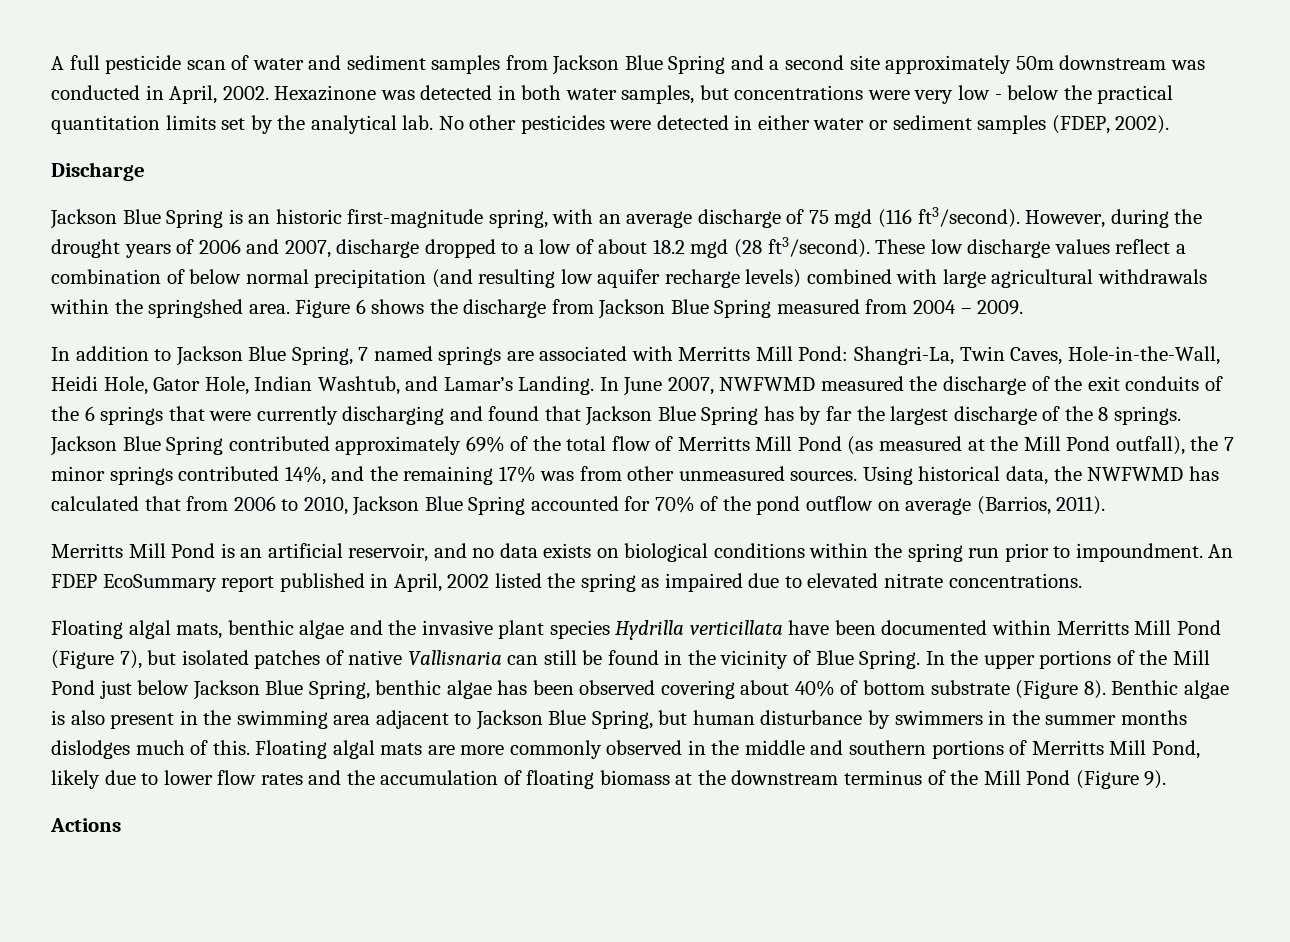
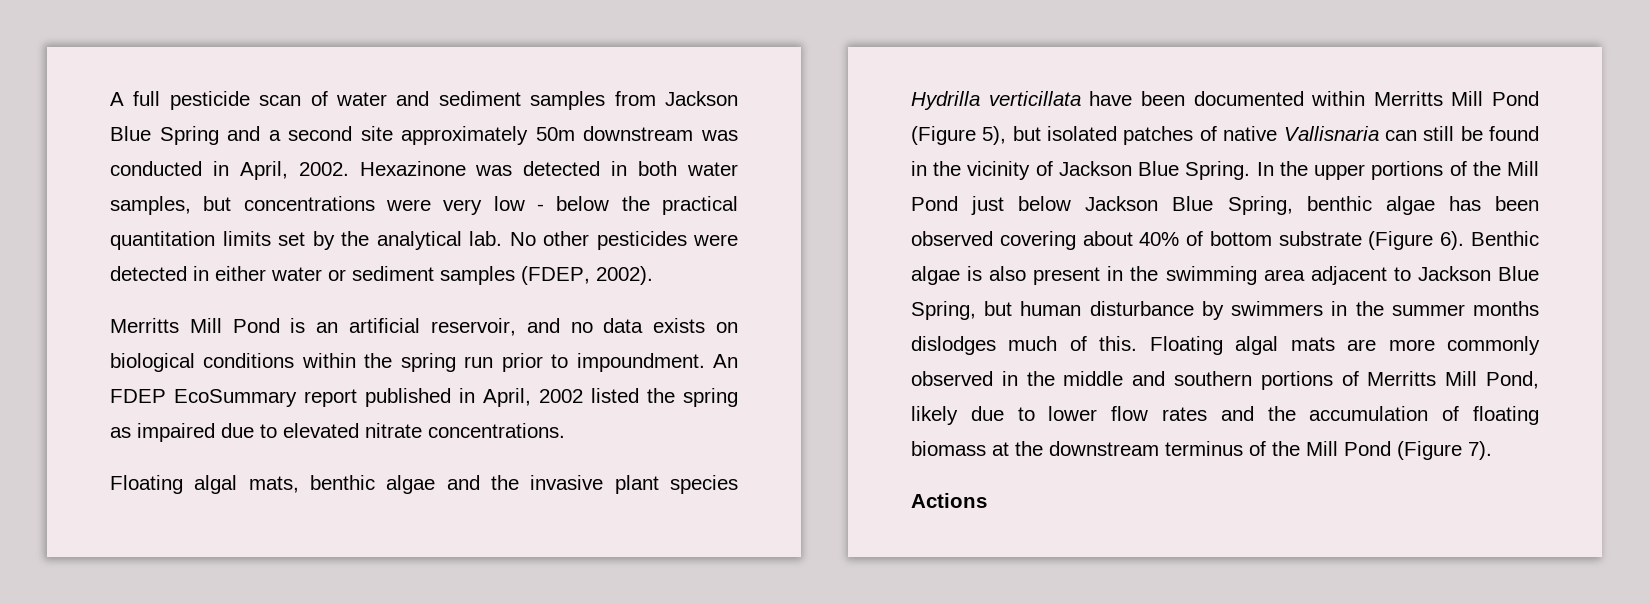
[51,162,145,181] [50,207,1203,229] [51,237,1186,258] [51,269,1208,288] [50,299,1024,319] [51,346,1220,366] [51,376,1223,396] [51,406,1181,426] [50,436,1234,456] [51,466,1219,485] [51,496,1106,516] // Discharge // Jackson Blue Spring is an historic first-magnitude spring, with an average discharge of 75 mgd (116 ft3/second). However, during the drought years of 2006 and 2007, discharge dropped to a low of about 18.2 mgd (28 ft3/second). These low discharge values reflect a combination of below normal precipitation (and resulting low aquifer recharge levels) combined with large agricultural withdrawals within the springshed area. Figure 6 shows the discharge from Jackson Blue Spring measured from 2004 – 2009. // In addition to Jackson Blue Spring, 7 named springs are associated with Merritts Mill Pond: Shangri-La, Twin Caves, Hole-in-the-Wall, Heidi Hole, Gator Hole, Indian Washtub, and Lamar’s Landing. In June 2007, NWFWMD measured the discharge of the exit conduits of the 6 springs that were currently discharging and found that Jackson Blue Spring has by far the largest discharge of the 8 springs. Jackson Blue Spring contributed approximately 69% of the total flow of Merritts Mill Pond (as measured at the Mill Pond outfall), the 7 minor springs contributed 14%, and the remaining 17% was from other unmeasured sources. Using historical data, the NWFWMD has calculated that from 2006 to 2010, Jackson Blue Spring accounted for 70% of the pond outflow on average (Barrios, 2011). -> (653, 275) none
[119,650,142,669] 7), -> [982,126,1007,145] 5),
(812, 657) none -> [1058,161,1132,176] Jackson
[1083,680,1106,699] 8). -> [1440,231,1465,250] 6).
[1144,770,1167,789] 9). -> [1468,441,1492,460] 7).

